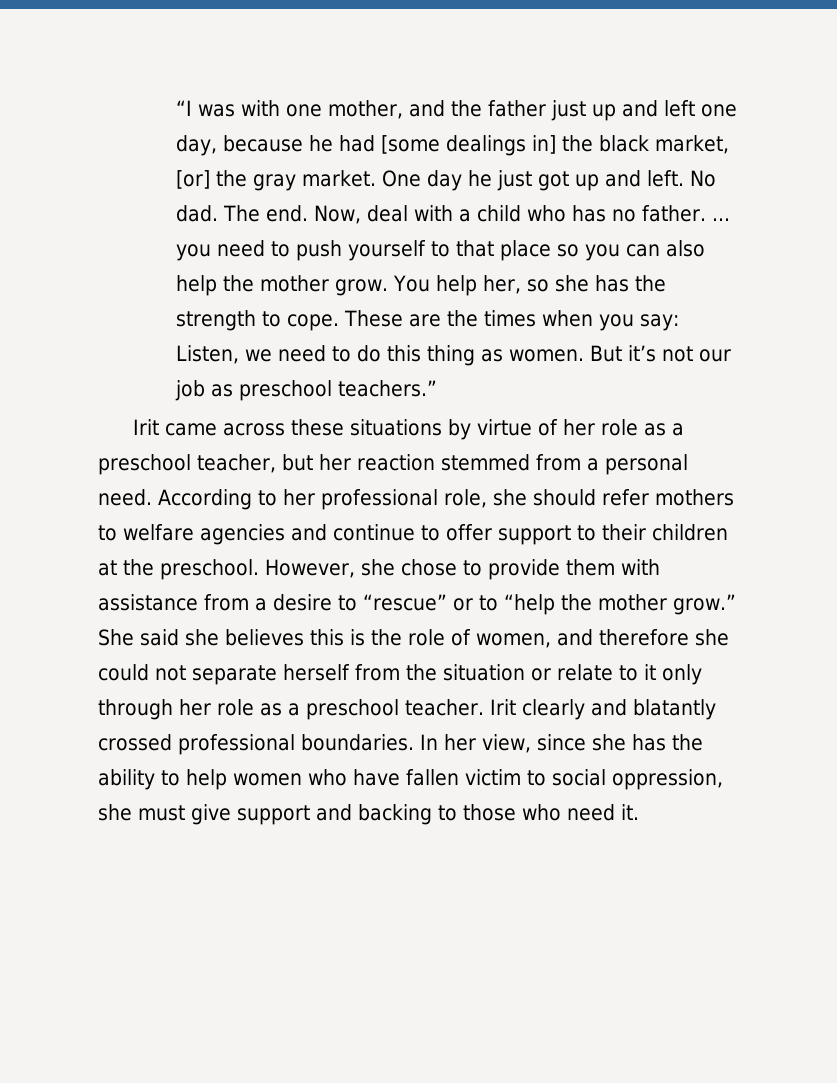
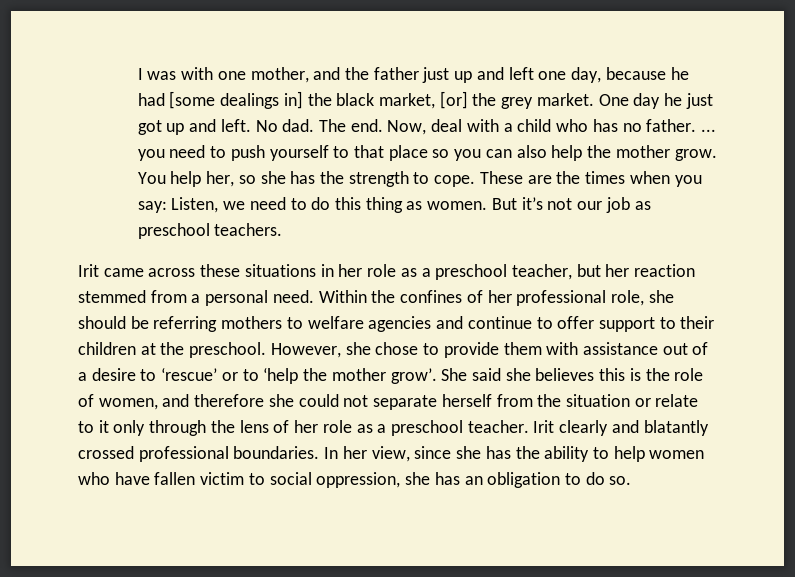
[176,100,193,116] “I -> [137,68,143,80] I
[253,174,297,191] gray -> [501,97,534,109] grey
[338,380,438,397] teachers.” -> [214,223,283,236] teachers.
[447,419,558,440] by virtue of -> [320,264,334,277] in
[158,489,277,510] According to -> [318,290,483,303] Within the confines of
[602,489,649,506] refer -> [130,316,218,332] be referring
[204,594,249,611] from -> [662,342,709,355] out of
[363,594,447,611] “rescue” -> [161,368,218,381] ‘rescue’
[503,594,736,615] “help the mother grow.” -> [263,368,437,384] ‘help the mother grow’.
(173, 709) none -> [210,420,290,433] the lens of
[138,804,639,825] must give support and backing to those who need it. -> [434,472,632,488] has an obligation to do so.

